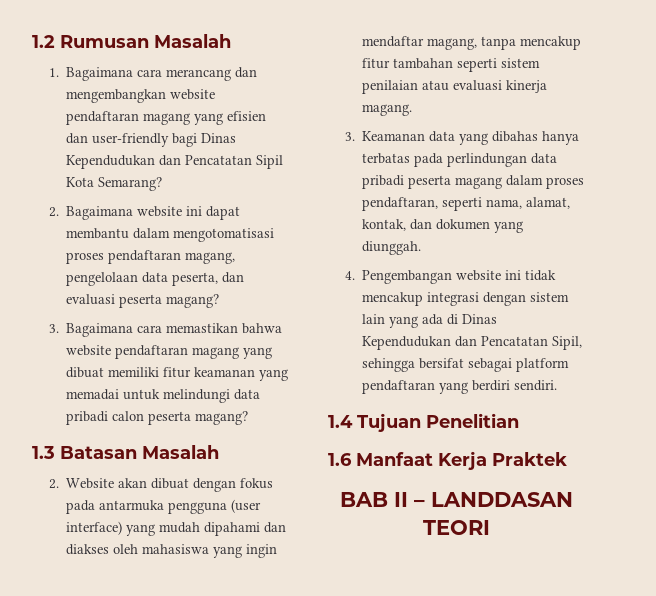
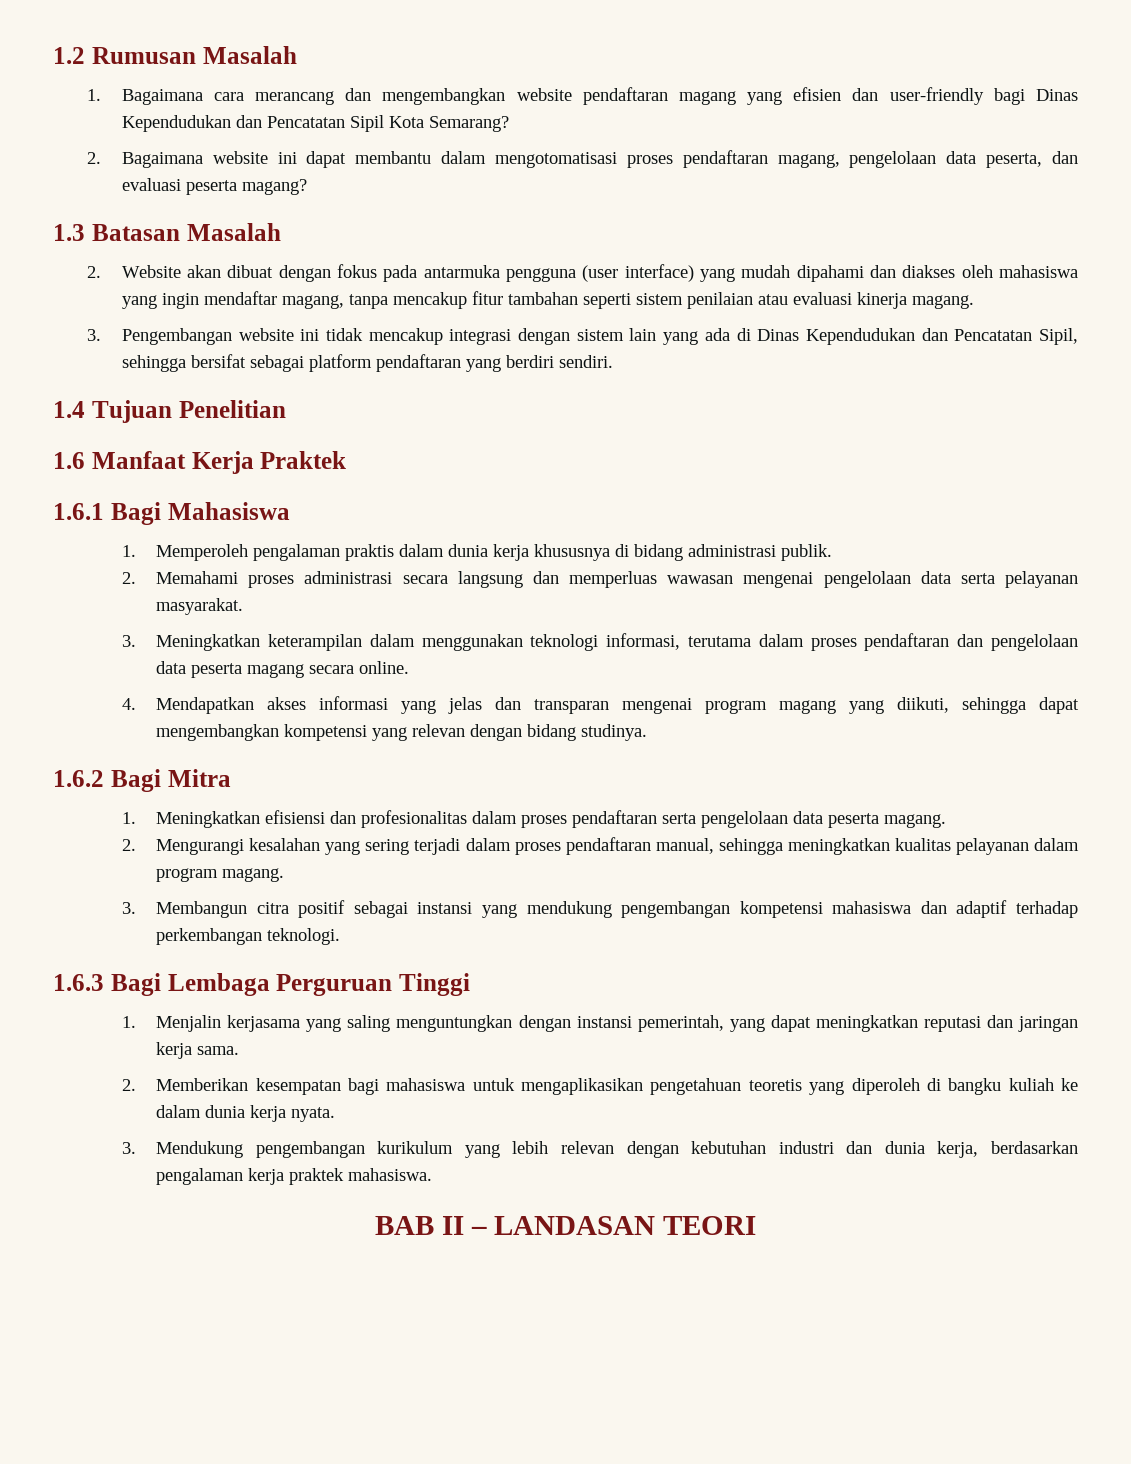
[48,323,282,337] [65,345,272,359] [65,367,288,381] [65,389,260,403] [65,411,248,425] // 3. Bagaimana cara memastikan bahwa website pendaftaran magang yang dibuat memiliki fitur keamanan yang memadai untuk melindungi data pribadi calon peserta magang? -> (307, 187) none
[361,131,579,145] [361,153,557,167] [361,175,584,189] [361,197,570,211] [361,219,523,233] [361,241,421,255] [344,271,355,280] Keamanan data yang dibahas hanya terbatas pada perlindungan data pribadi peserta magang dalam proses pendaftaran, seperti nama, alamat, kontak, dan dokumen yang diunggah. // 4. -> (102, 335) none
(567, 459) none -> [53,502,290,525] [121,544,833,561] [121,571,1079,588] [156,598,244,615] [121,633,1078,651] [156,661,410,678] [121,696,1079,714] [156,724,648,741] [53,769,231,792] [121,810,947,828] [121,837,1079,855] [156,868,285,882] [121,900,1078,918] [156,928,341,945] [53,973,470,996] [121,1015,1078,1032] [156,1042,240,1059] [121,1078,1079,1095] [156,1105,336,1122] [121,1141,1078,1158] [156,1168,433,1185] // 1.6.1 Bagi Mahasiswa // 1. Memperoleh pengalaman praktis dalam dunia kerja khususnya di bidang administrasi publik. // 2. Memahami proses administrasi secara langsung dan memperluas wawasan mengenai pengelolaan data serta pelayanan masyarakat. // 3. Meningkatkan keterampilan dalam menggunakan teknologi informasi, terutama dalam proses pendaftaran dan pengelolaan data peserta magang secara online. // 4. Mendapatkan akses informasi yang jelas dan transparan mengenai program magang yang diikuti, sehingga dapat mengembangkan kompetensi yang relevan dengan bidang studinya. // 1.6.2 Bagi Mitra // 1. Meningkatkan efisiensi dan profesionalitas dalam proses pendaftaran serta pengelolaan data peserta magang. // 2. Mengurangi kesalahan yang sering terjadi dalam proses pendaftaran manual, sehingga meningkatkan kualitas pelayanan dalam program magang. // 3. Membangun citra positif sebagai instansi yang mendukung pengembangan kompetensi mahasiswa dan adaptif terhadap perkembangan teknologi. // 1.6.3 Bagi Lembaga Perguruan Tinggi // 1. Menjalin kerjasama yang saling menguntungkan dengan instansi pemerintah, yang dapat meningkatkan reputasi dan jaringan kerja sama. // 2. Memberikan kesempatan bagi mahasiswa untuk mengaplikasikan pengetahuan teoretis yang diperoleh di bangku kuliah ke dalam dunia kerja nyata. // 3. Mendukung pengembangan kurikulum yang lebih relevan dengan kebutuhan industri dan dunia kerja, berdasarkan pengalaman kerja praktek mahasiswa.
[430,492,573,507] LANDDASAN -> [494,1216,656,1235] LANDASAN

